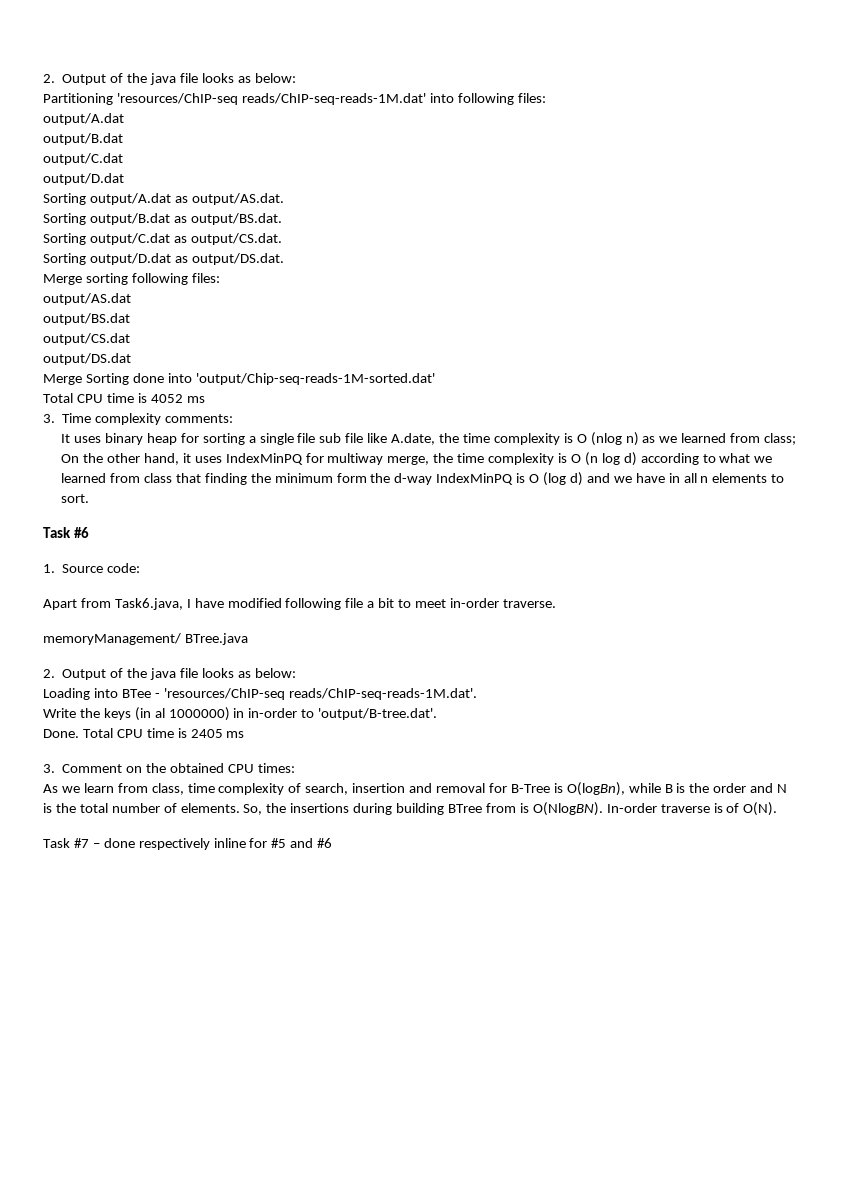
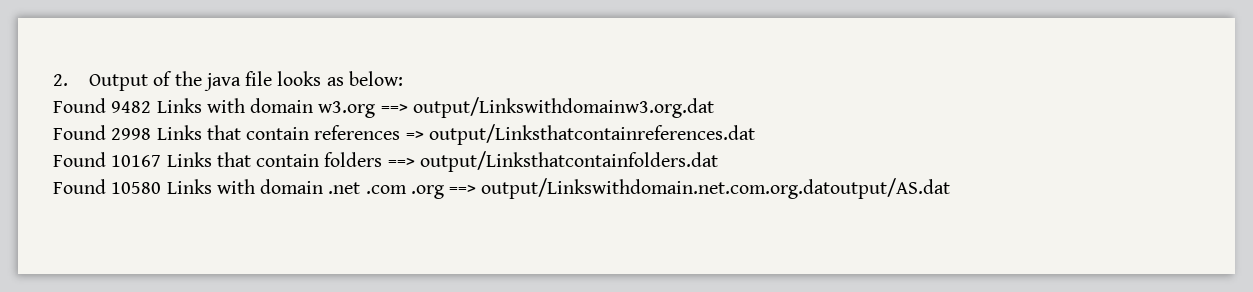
[43,73,296,85] [43,93,546,105] [43,113,124,125] [43,133,123,145] [43,153,123,165] [43,173,124,185] [43,193,284,205] [43,213,282,225] [43,233,282,245] [43,253,284,265] [43,273,220,285] [43,293,131,305] [43,313,130,325] [43,333,130,345] [43,353,131,365] [43,373,435,385] [43,393,205,403] [43,413,234,425] [61,432,797,446] [61,452,773,466] [61,472,785,486] [61,494,90,503] [43,527,89,538] [43,563,141,573] [43,598,556,610] [43,633,248,645] [43,668,296,680] [43,688,477,700] [43,707,438,721] [43,728,245,738] [43,763,295,773] [43,782,788,796] [43,802,778,816] [43,838,333,850] 2. Output of the java file looks as below: // Partitioning 'resources/ChIP-seq reads/ChIP-seq-reads-1M.dat' into following files: // output/A.dat // output/B.dat // output/C.dat // output/D.dat // Sorting output/A.dat as output/AS.dat. // Sorting output/B.dat as output/BS.dat. // Sorting output/C.dat as output/CS.dat. // Sorting output/D.dat as output/DS.dat. // Merge sorting following files: // output/AS.dat // output/BS.dat // output/CS.dat // output/DS.dat // Merge Sorting done into 'output/Chip-seq-reads-1M-sorted.dat' // Total CPU time is 4052 ms // 3. Time complexity comments: // It uses binary heap for sorting a single file sub file like A.date, the time complexity is O (nlog n) as we learned from class; On the other hand, it uses IndexMinPQ for multiway merge, the time complexity is O (n log d) according to what we learned from class that finding the minimum form the d-way IndexMinPQ is O (log d) and we have in all n elements to sort. // Task #6 // 1. Source code: // Apart from Task6.java, I have modified following file a bit to meet in-order traverse. // memoryManagement/ BTree.java // 2. Output of the java file looks as below: // Loading into BTee - 'resources/ChIP-seq reads/ChIP-seq-reads-1M.dat'. // Write the keys (in al 1000000) in in-order to 'output/B-tree.dat'. // Done. Total CPU time is 2405 ms // 3. Comment on the obtained CPU times: // As we learn from class, time complexity of search, insertion and removal for B-Tree is O(logBn), while B is the order and N is the total number of elements. So, the insertions during building BTree from is O(NlogBN). In-order traverse is of O(N). // Task #7 – done respectively inline for #5 and #6 -> [53,71,403,91] [53,97,714,118] [53,124,755,145] [53,151,718,172] [53,178,951,199] 2. Output of the java file looks as below: // Found 9482 Links with domain w3.org ==> output/Linkswithdomainw3.org.dat // Found 2998 Links that contain references => output/Linksthatcontainreferences.dat // Found 10167 Links that contain folders ==> output/Linksthatcontainfolders.dat // Found 10580 Links with domain .net .com .org ==> output/Linkswithdomain.net.com.org.datoutput/AS.dat

